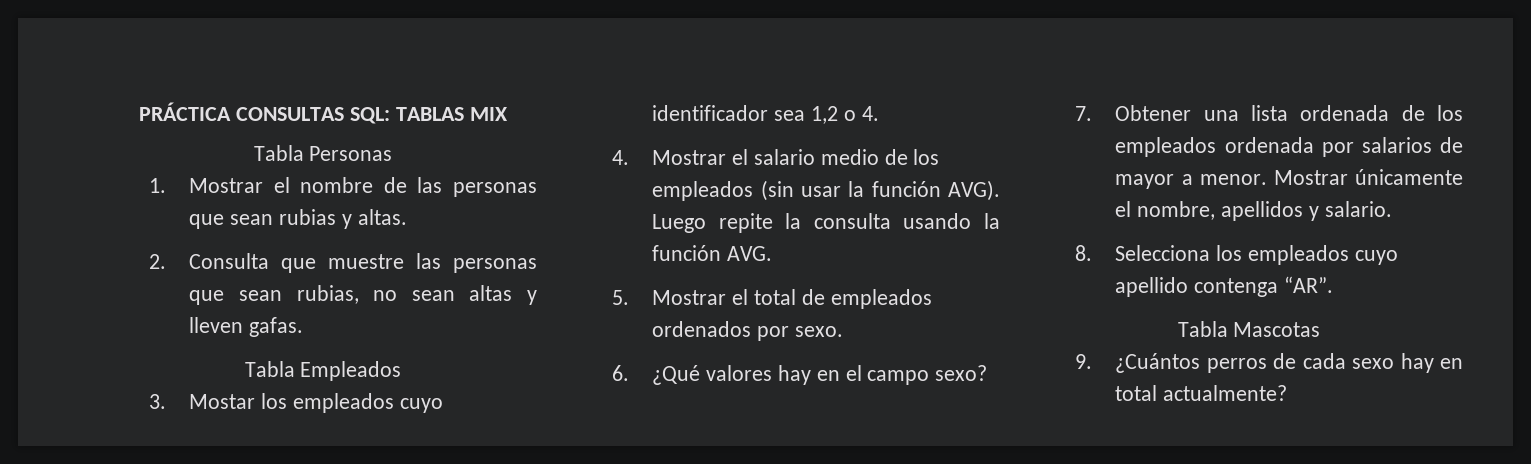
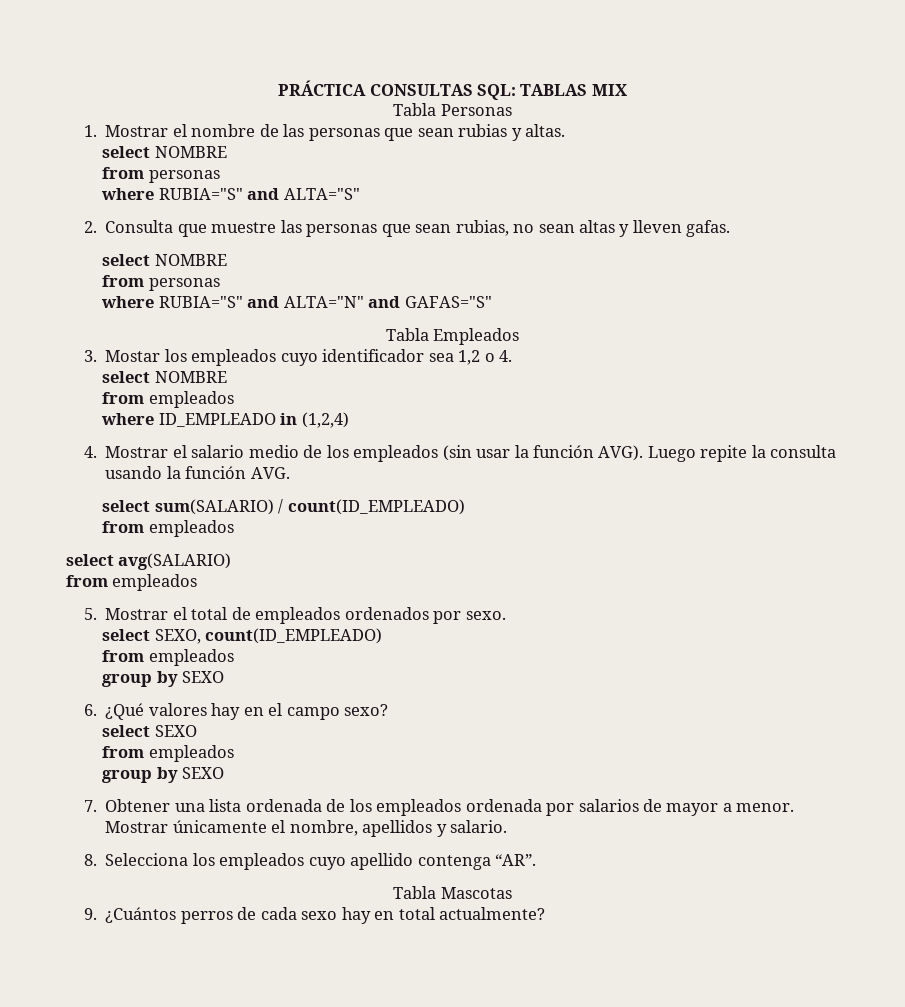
(407, 217) none -> [102,146,227,158] [102,167,220,183] [101,188,360,200] // select NOMBRE // from personas // where RUBIA="S" and ALTA="S"
(304, 327) none -> [102,254,227,266] [102,275,220,291] [101,296,492,308] // select NOMBRE // from personas // where RUBIA="S" and ALTA="N" and GAFAS="S"
(879, 113) none -> [102,371,227,383] [102,391,234,408] [101,412,349,428] // select NOMBRE // from empleados // where ID_EMPLEADO in (1,2,4)
(773, 253) none -> [102,499,465,515] [102,520,234,537] [66,553,232,570] [66,574,198,591] // select sum(SALARIO) / count(ID_EMPLEADO) // from empleados // select avg(SALARIO) // from empleados
(844, 331) none -> [102,628,383,644] [102,649,234,666] [102,671,225,687] // select SEXO, count(ID_EMPLEADO) // from empleados // group by SEXO
(988, 373) none -> [102,725,197,737] [102,745,234,762] [102,767,225,783] // select SEXO // from empleados // group by SEXO

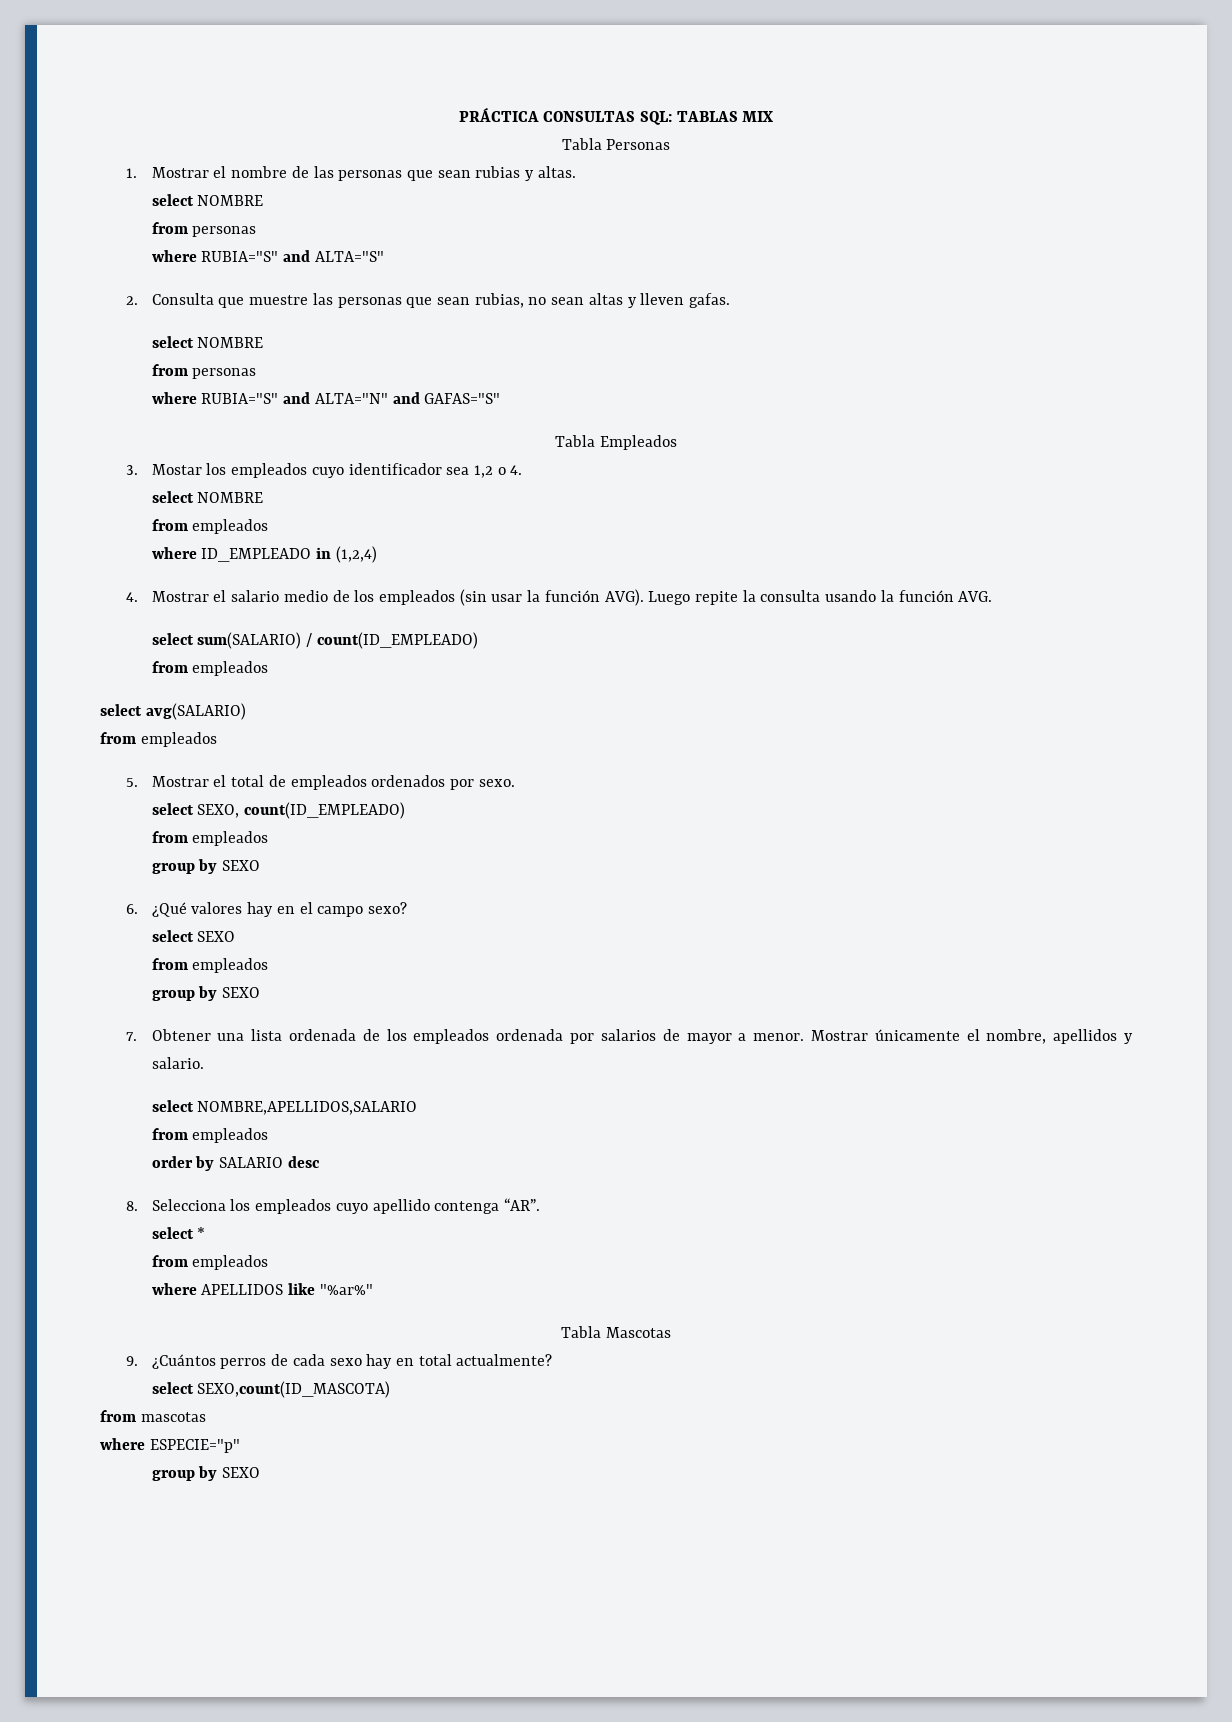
(508, 826) none -> [151,1100,418,1115] [151,1128,269,1143] [151,1156,319,1171] // select NOMBRE,APELLIDOS,SALARIO // from empleados // order by SALARIO desc
(537, 860) none -> [151,1227,206,1239] [151,1255,269,1270] [151,1283,373,1295] // select * // from empleados // where APELLIDOS like "%ar%"
(546, 913) none -> [151,1381,391,1398] [100,1410,206,1422] [100,1438,240,1453] [151,1466,261,1481] // select SEXO,count(ID_MASCOTA) // from mascotas // where ESPECIE="p" // group by SEXO

